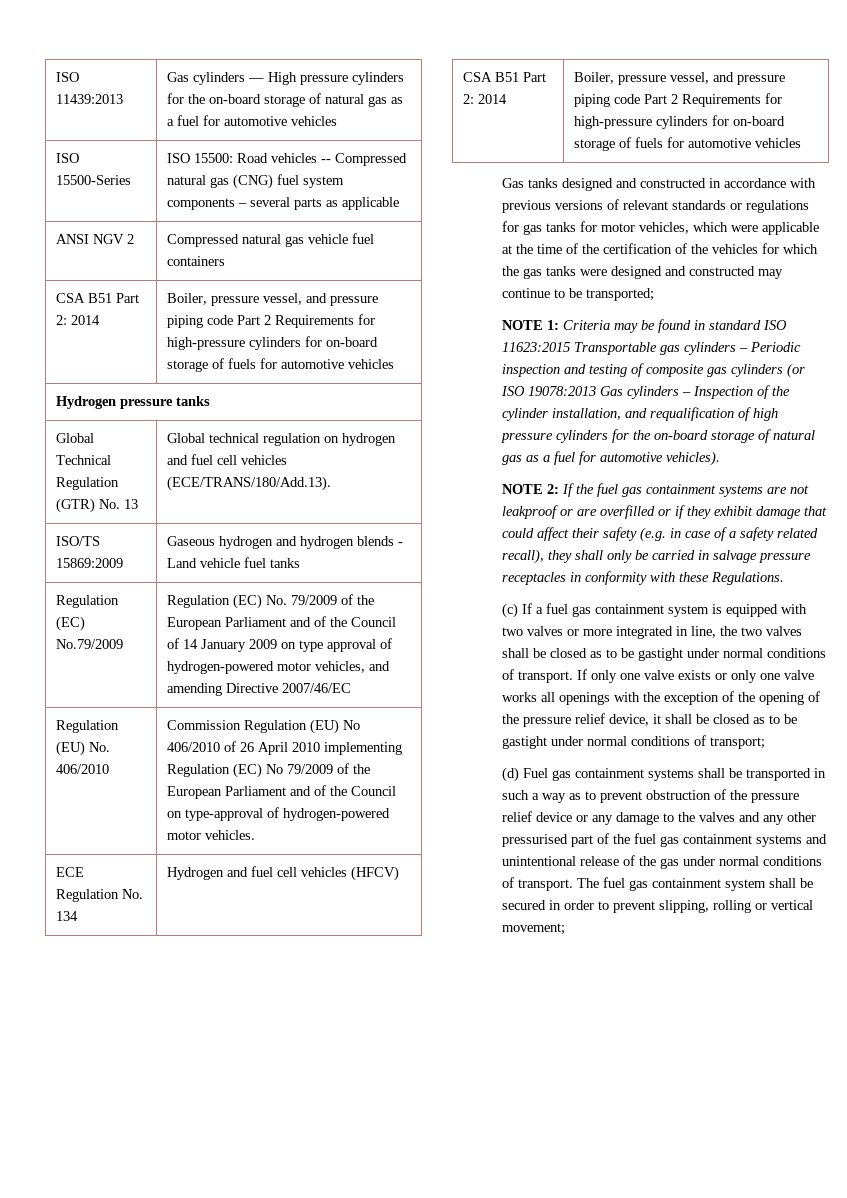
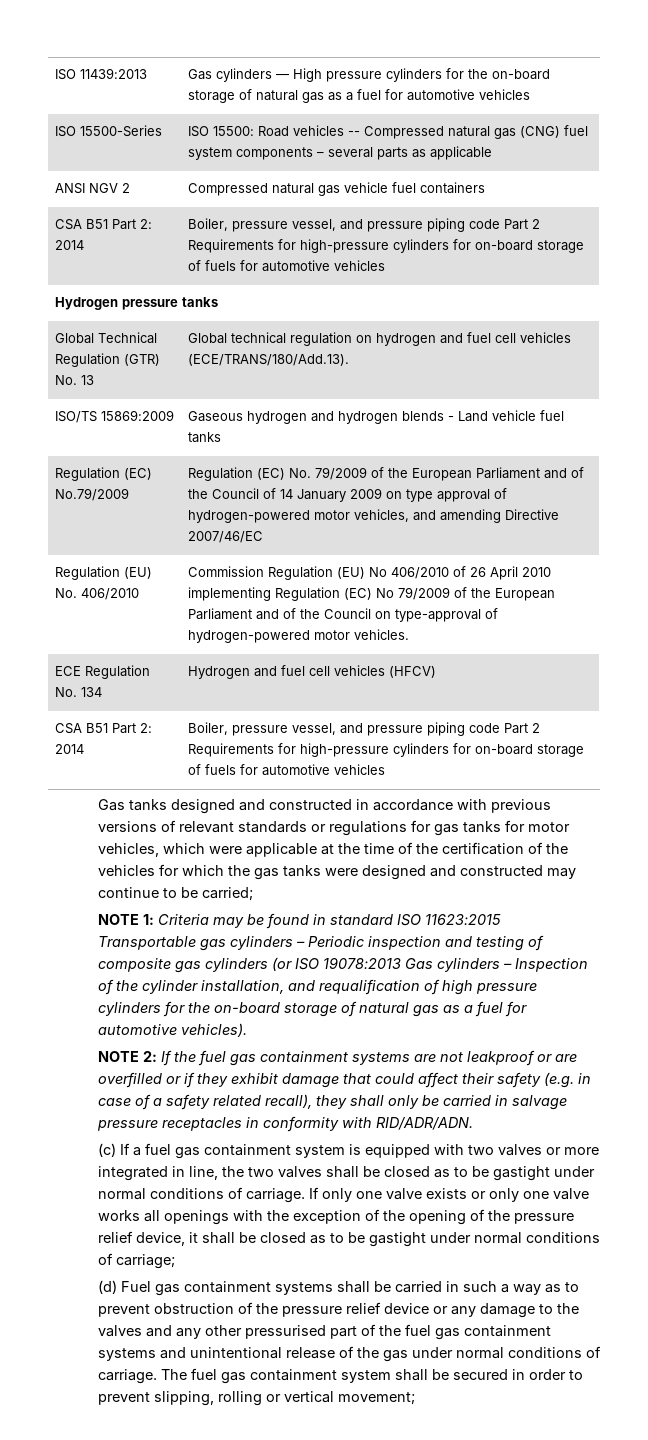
[585,288,654,301] transported; -> [201,887,253,901] carried;
[678,572,784,585] these Regulations. -> [375,1117,473,1130] RID/ADR/ADN.
[517,671,573,683] transport. -> [245,1188,305,1203] carriage.
[709,737,765,749] transport; -> [115,1254,175,1269] carriage;
[745,768,811,781] transported -> [394,1281,442,1293] carried
[517,879,573,891] transport. -> [97,1369,157,1384] carriage.

